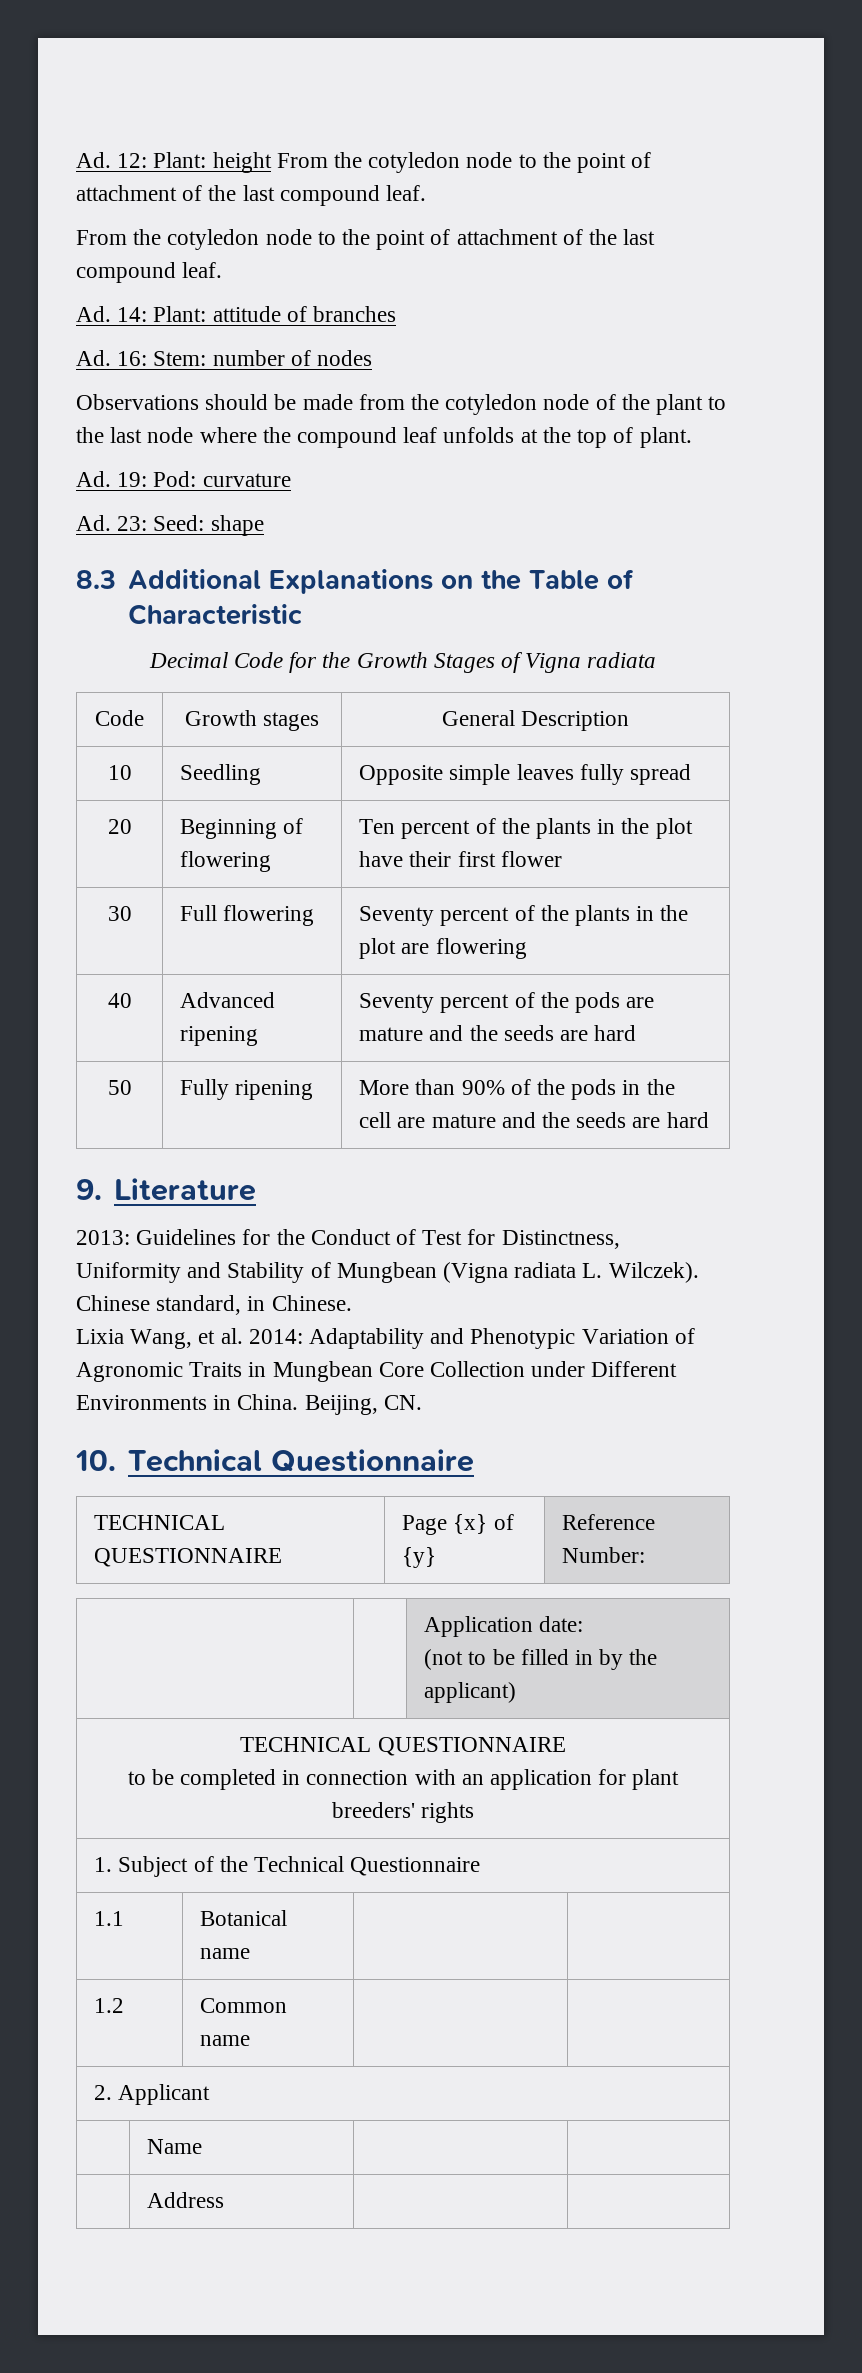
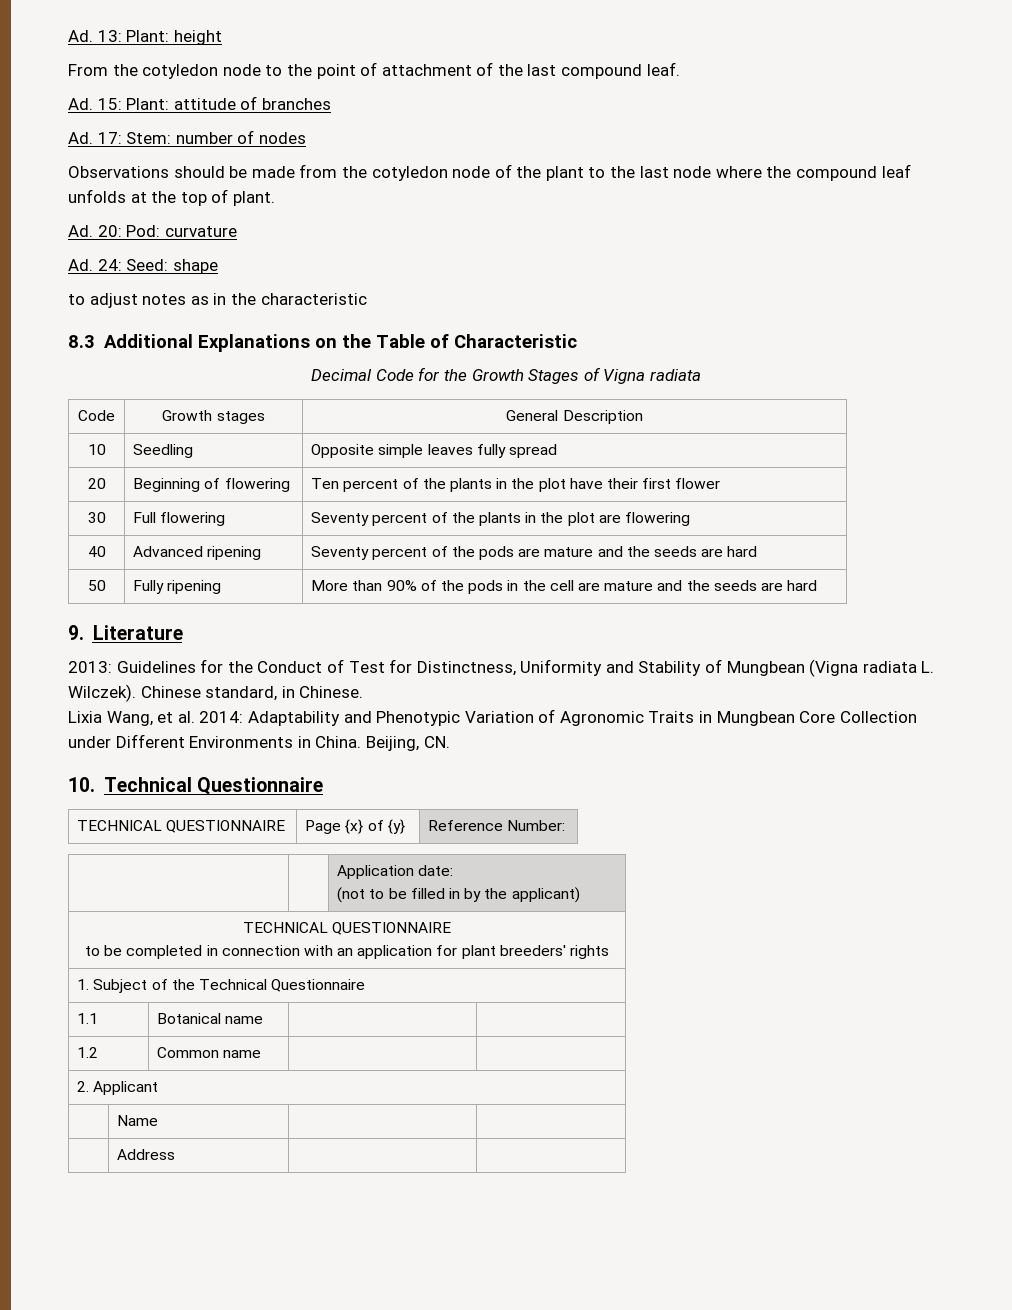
[76,152,148,168] Ad. 12: -> [68,30,122,42] Ad. 13:
[276,152,652,173] [76,185,427,206] From the cotyledon node to the point of attachment of the last compound leaf. -> (222, 37) none
[117,307,148,322] 14: -> [97,98,122,110] 15:
[117,351,148,366] 16: -> [97,132,122,144] 17:
[117,472,148,487] 19: -> [97,225,122,237] 20:
[117,516,148,531] 23: -> [97,259,122,271] 24:
(264, 525) none -> [68,293,367,308] // to adjust notes as in the characteristic

